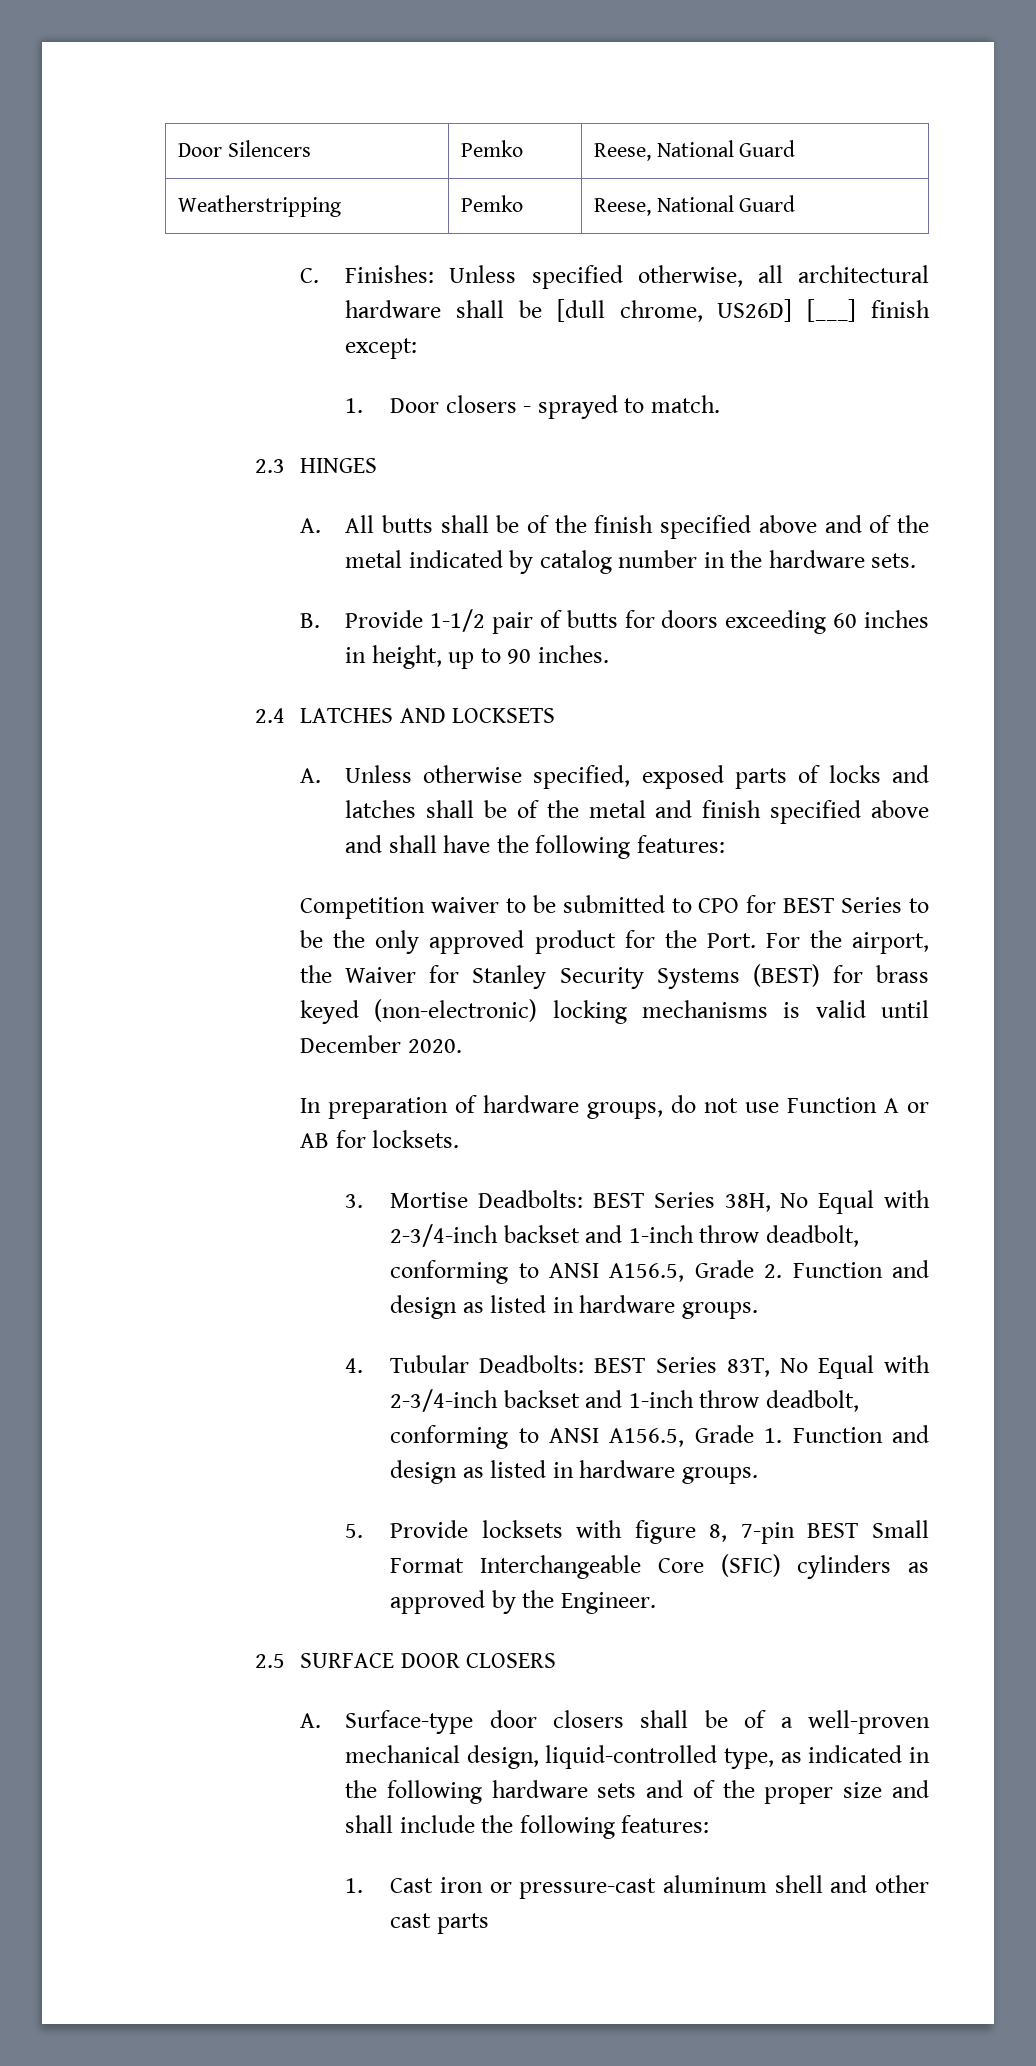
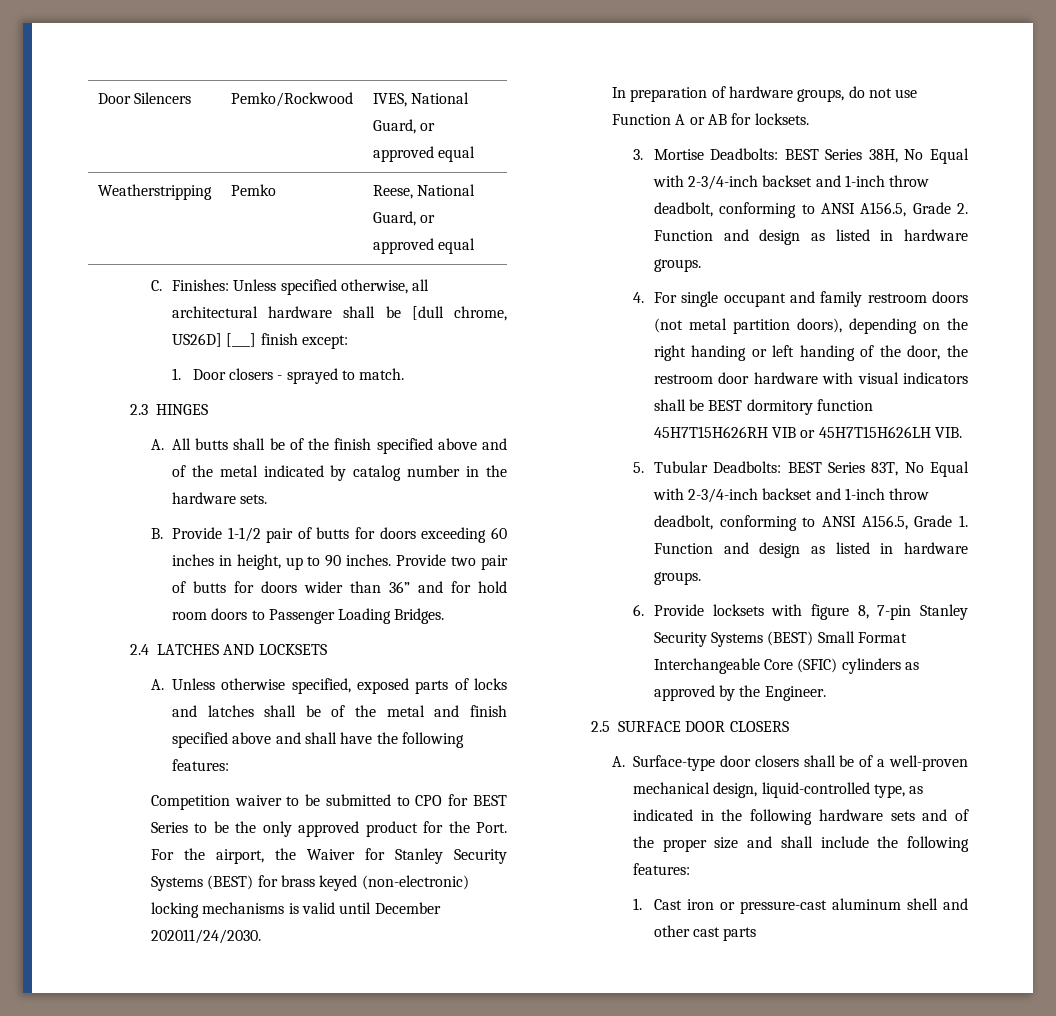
[460,140,523,157] [593,140,796,161] Pemko | Reese, National Guard -> [230,92,353,107] [372,92,469,107] [372,119,435,134] [372,146,475,162] Pemko/Rockwood | IVES, National Guard, or approved equal
[739,195,796,212] Guard -> [372,211,435,226] [372,238,475,254] Guard, or approved equal
(609, 654) none -> [396,554,508,570] [171,581,507,593] [171,608,445,624] Provide two pair of butts for doors wider than 36” and for hold room doors to Passenger Loading Bridges.
[407,1039,462,1053] 2020. -> [150,929,261,944] 202011/24/2030.
(364, 1365) none -> [653,291,968,307] [653,318,968,334] [653,345,969,361] [653,372,968,384] [653,399,874,415] [653,426,963,438] [632,462,644,473] For single occupant and family restroom doors (not metal partition doors), depending on the right handing or left handing of the door, the restroom door hardware with visual indicators shall be BEST dormitory function 45H7T15H626RH VIB or 45H7T15H626LH VIB. // 5.
[345,1524,364,1538] 5. -> [632,604,644,616] 6.
[807,1523,859,1538] BEST -> [920,604,968,620] [653,631,814,647] Stanley Security Systems (BEST)

